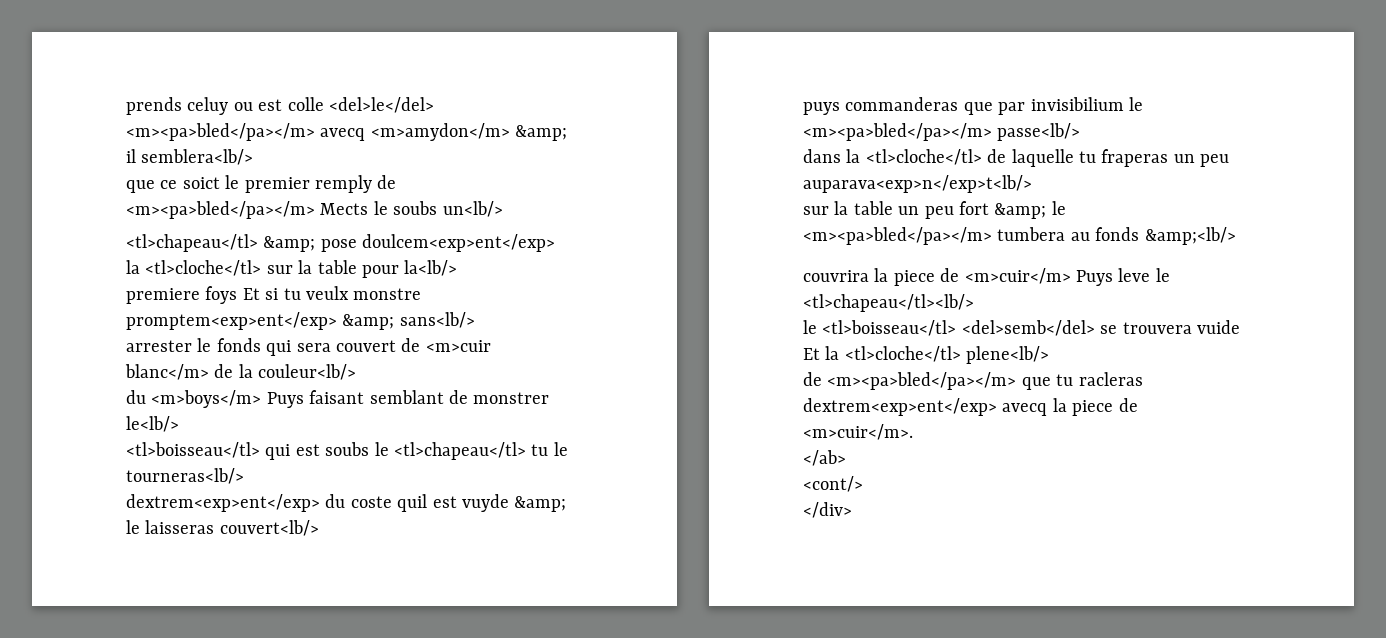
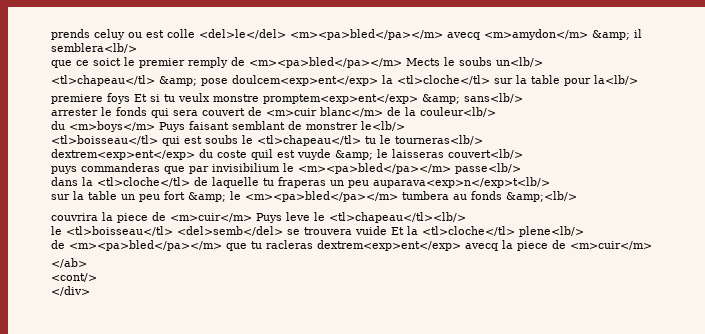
[803,424,913,440] <m>cuir</m>. -> [570,241,652,250] <m>cuir</m>

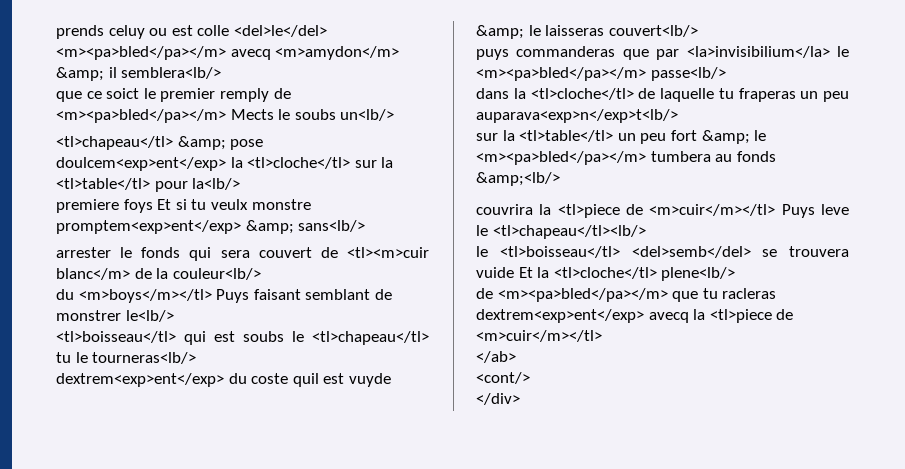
[531,75,560,84] table -> [56,178,150,190] <tl>table</tl>
[266,108,317,116] <m>cuir -> [347,247,429,258] <tl><m>cuir
[69,121,155,132] <m>boys</m> -> [78,289,212,303] <m>boys</m></tl>
[212,163,280,172] invisibilium -> [686,46,830,58] <la>invisibilium</la>
[88,191,117,200] table -> [519,130,614,142] <tl>table</tl>
[117,212,252,223] piece de <m>cuir</m> -> [557,204,776,218] <tl>piece de <m>cuir</m></tl>
[517,240,652,251] piece de <m>cuir</m> -> [709,309,794,323] [476,330,602,342] <tl>piece de <m>cuir</m></tl>

